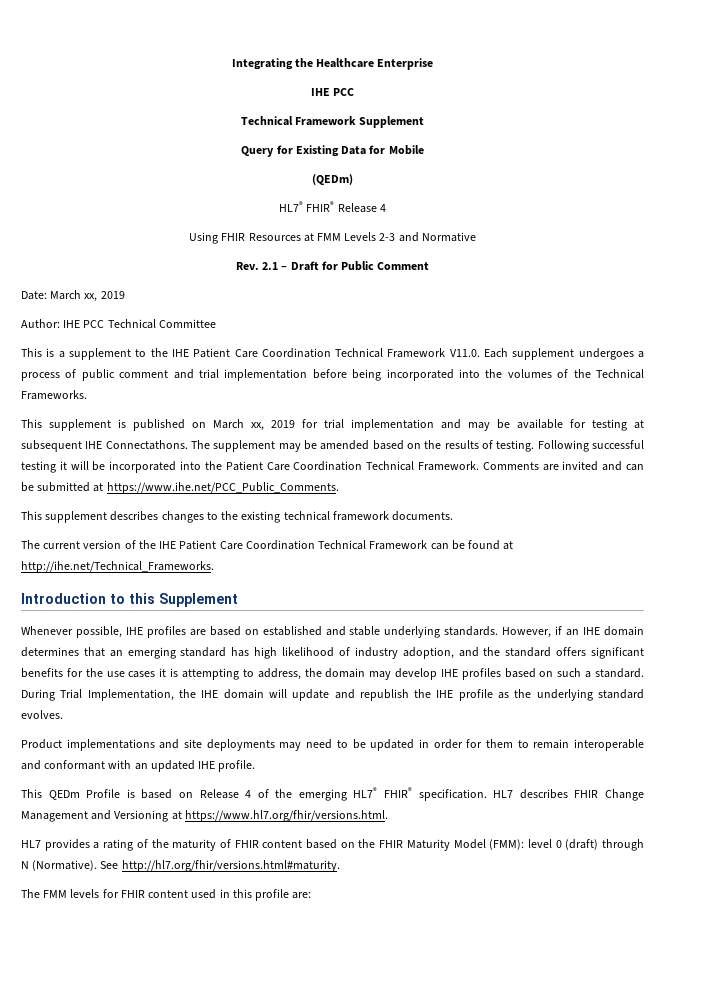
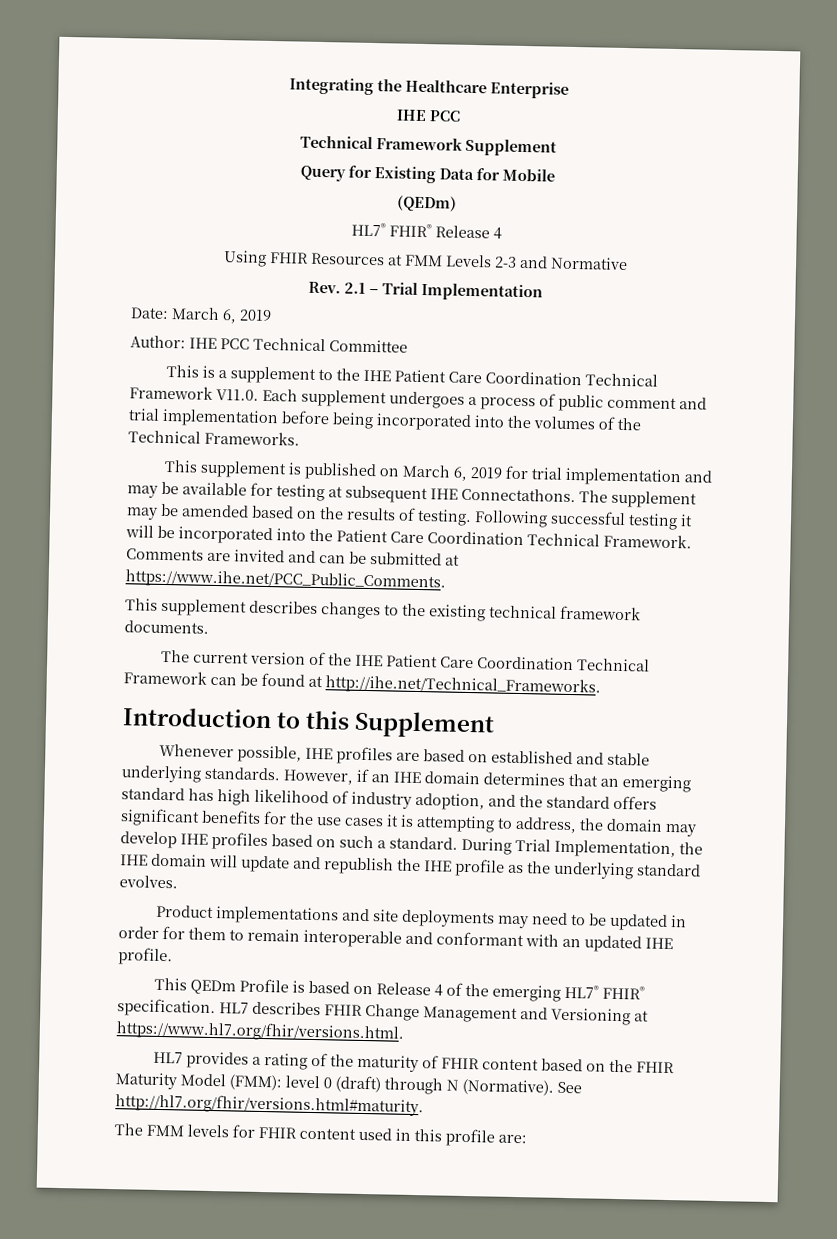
[290,261,430,271] Draft for Public Comment -> [381,282,543,302] Trial Implementation
[84,293,98,302] xx, -> [222,309,237,324] 6,
[251,422,264,431] xx, -> [452,466,468,481] 6,

